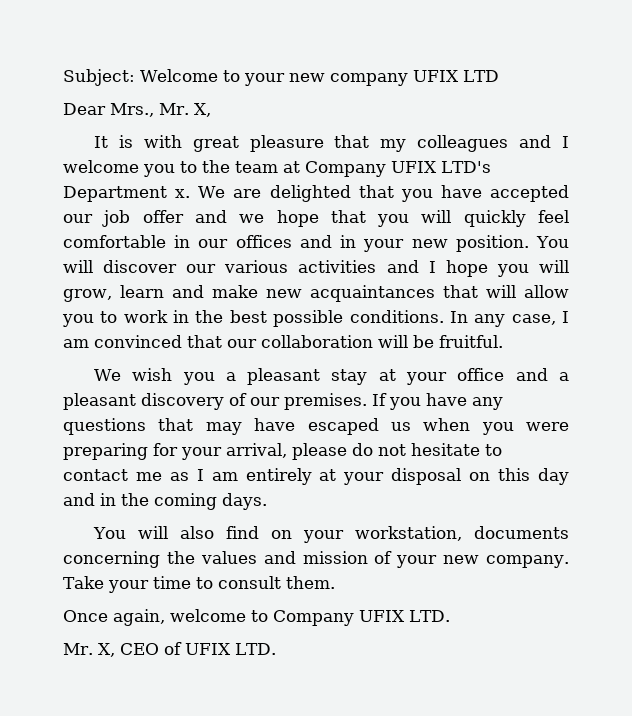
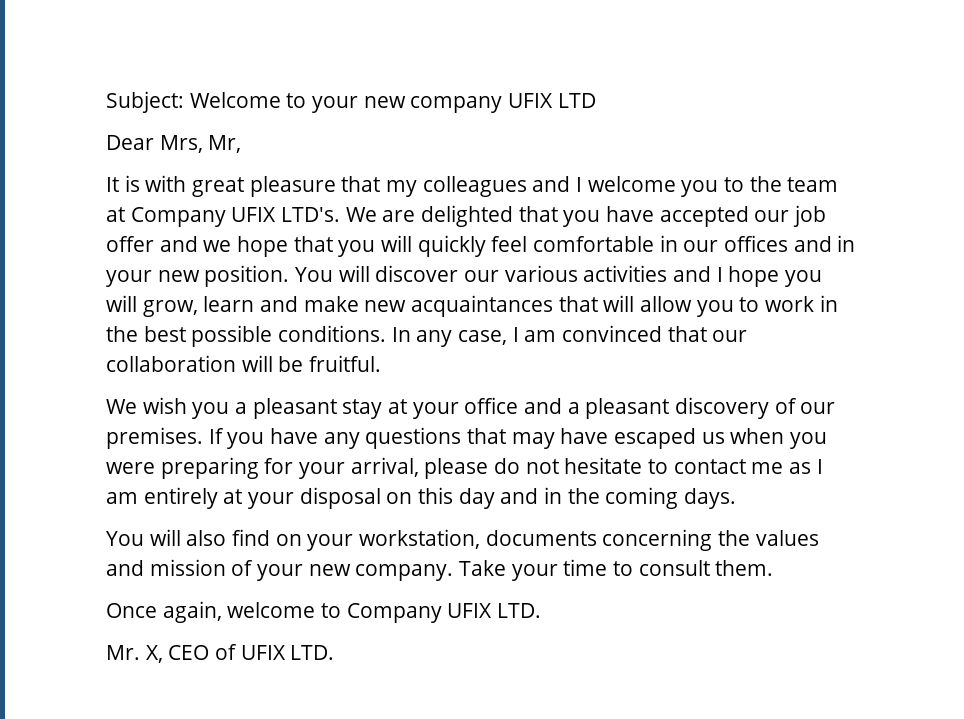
[110,103,211,117] Mrs., Mr. X, -> [159,135,242,153] Mrs, Mr,
[441,161,491,173] [63,186,191,202] LTD's Department x. -> [281,207,341,222] LTD's.

